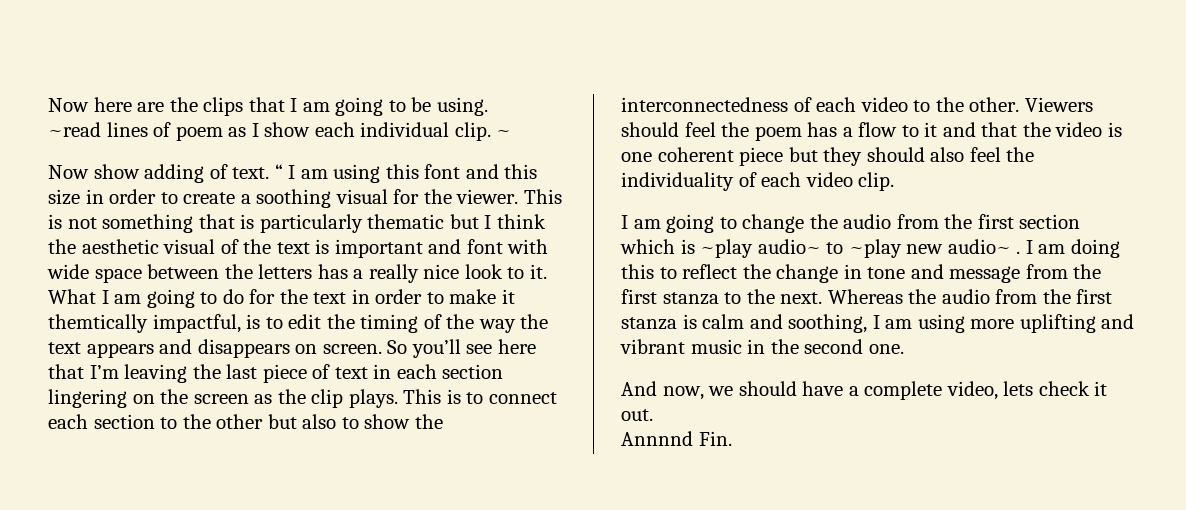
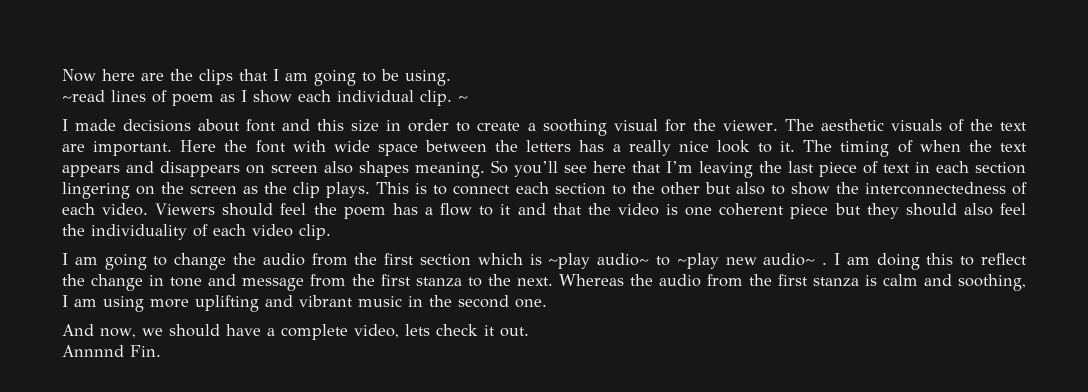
[48,164,419,183] Now show adding of text. “ I am using this -> [62,119,241,132] I made decisions about
[523,189,562,204] [48,214,546,233] [48,239,462,258] This is not something that is particularly thematic but I think the aesthetic visual of the text is important and -> [784,119,1027,132] [62,140,248,156] The aesthetic visuals of the text are important. Here the
[48,289,515,308] [48,314,516,333] What I am going to do for the text in order to make it themtically impactful, is to edit the timing of the way -> [803,140,961,157] The timing of when
[322,344,382,354] screen. -> [271,161,485,178] screen also shapes meaning.
[860,97,1020,112] video to the other. -> [102,203,149,216] video.

